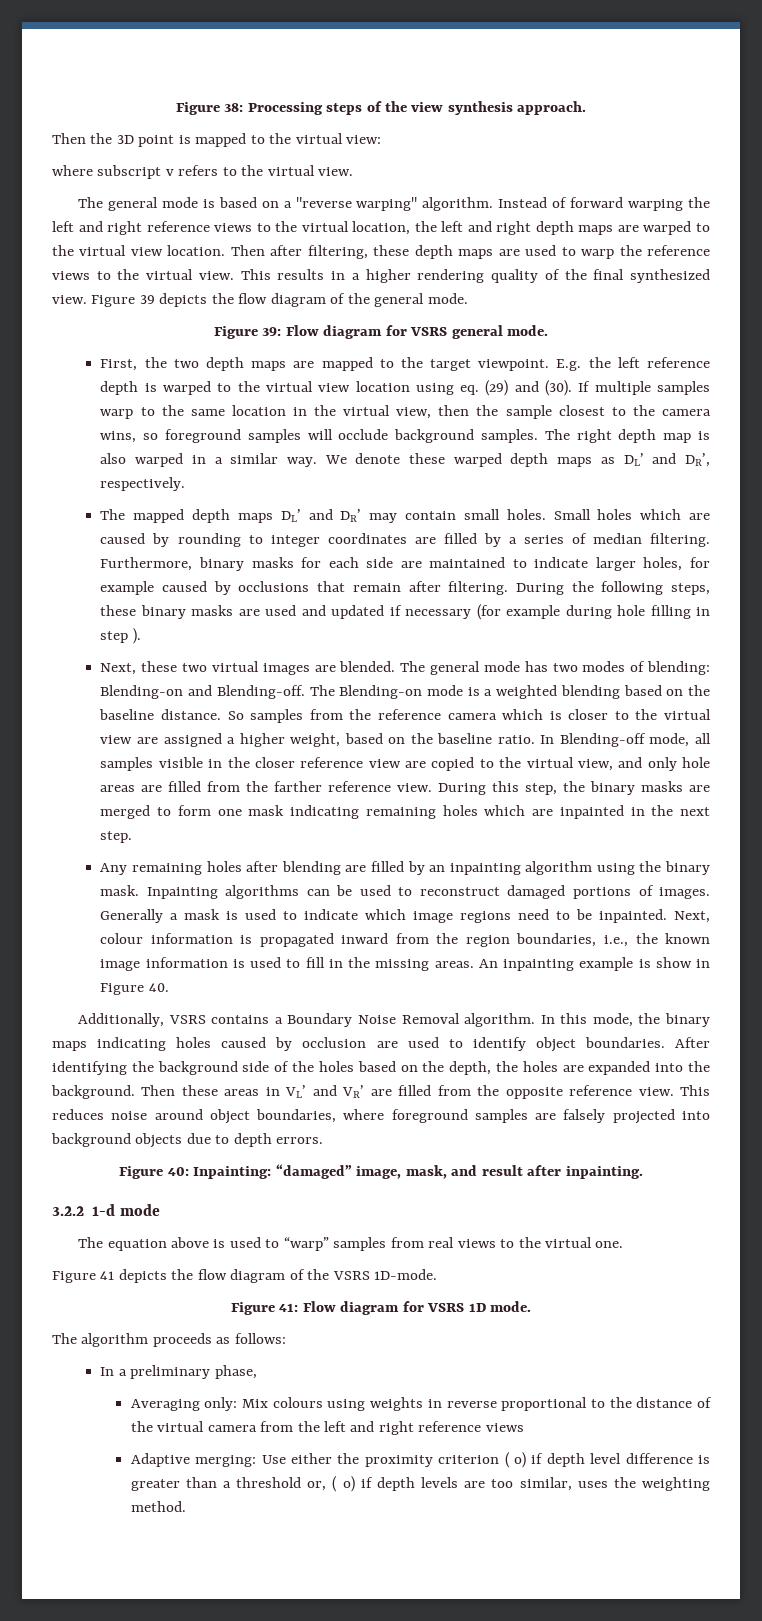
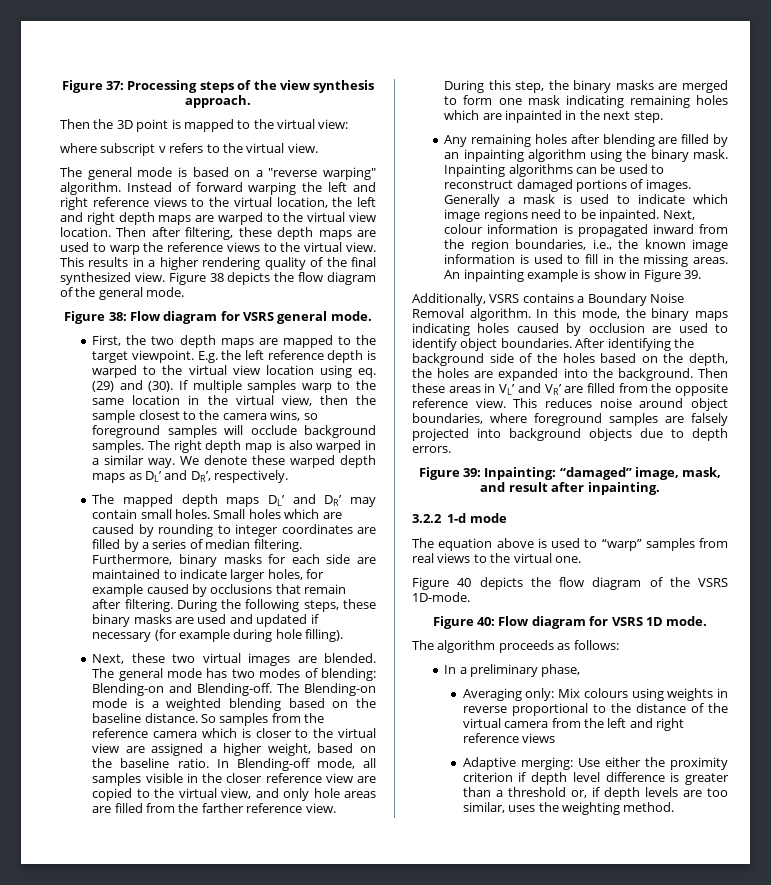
[175,102,244,115] Figure 38: -> [61,80,125,93] Figure 37:
[139,295,155,304] 39 -> [209,273,224,282] 38
[262,327,282,336] 39: -> [108,312,127,321] 38:
[650,605,710,619] [100,628,141,644] filling in step ). -> [305,629,344,642] filling).
[148,983,169,992] 40. -> [683,270,701,279] 39.
[167,1167,189,1176] 40: -> [462,468,481,477] 39:
[100,1271,115,1280] 41 -> [457,578,472,587] 40
[279,1303,299,1312] 41: -> [477,617,496,626] 40:
[504,1452,526,1468] ( o) -> (513, 777) none
[332,1476,355,1492] ( o) -> (587, 794) none

